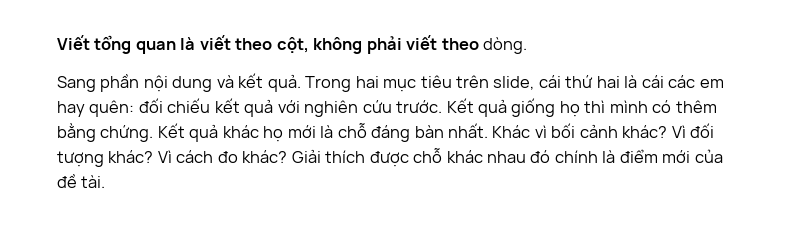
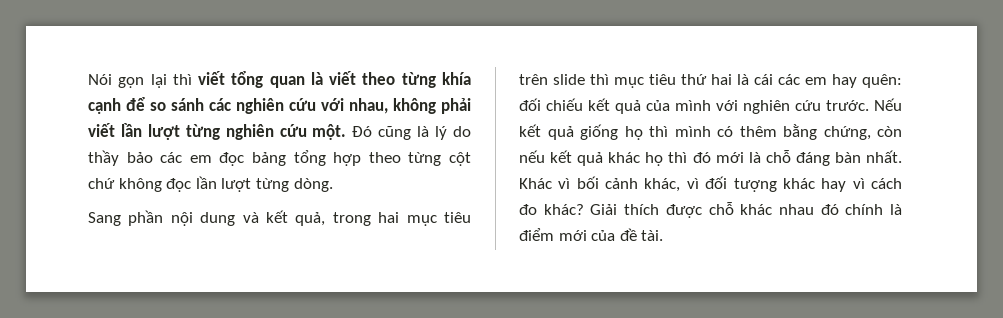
[57,35,90,50] Viết -> [88,71,226,88] Nói gọn lại thì viết
[276,35,479,54] cột, không phải viết theo -> [401,72,471,88] [88,97,471,114] [88,123,472,140] [88,150,471,166] [88,176,289,192] từng khía cạnh để so sánh các nghiên cứu với nhau, không phải viết lần lượt từng nghiên cứu một. Đó cũng là lý do thầy bảo các em đọc bảng tổng hợp theo từng cột chứ không đọc lần lượt từng
[267,74,352,92] quả. Trong -> [295,212,371,226] quả, trong
[493,75,561,90] slide, cái -> [553,74,676,88] slide thì mục tiêu
(274, 108) none -> [646,100,711,111] của mình
[446,98,474,113] Kết -> [874,98,902,111] [519,124,541,137] Nếu kết
[100,123,185,142] chứng. Kết -> [823,126,902,140] [519,150,573,163] chứng, còn nếu kết
(284, 134) none -> [668,152,711,163] thì đó
[622,123,715,138] [57,150,172,167] khác? Vì đối tượng khác? Vì -> [644,176,865,192] khác, vì đối tượng khác hay vì

